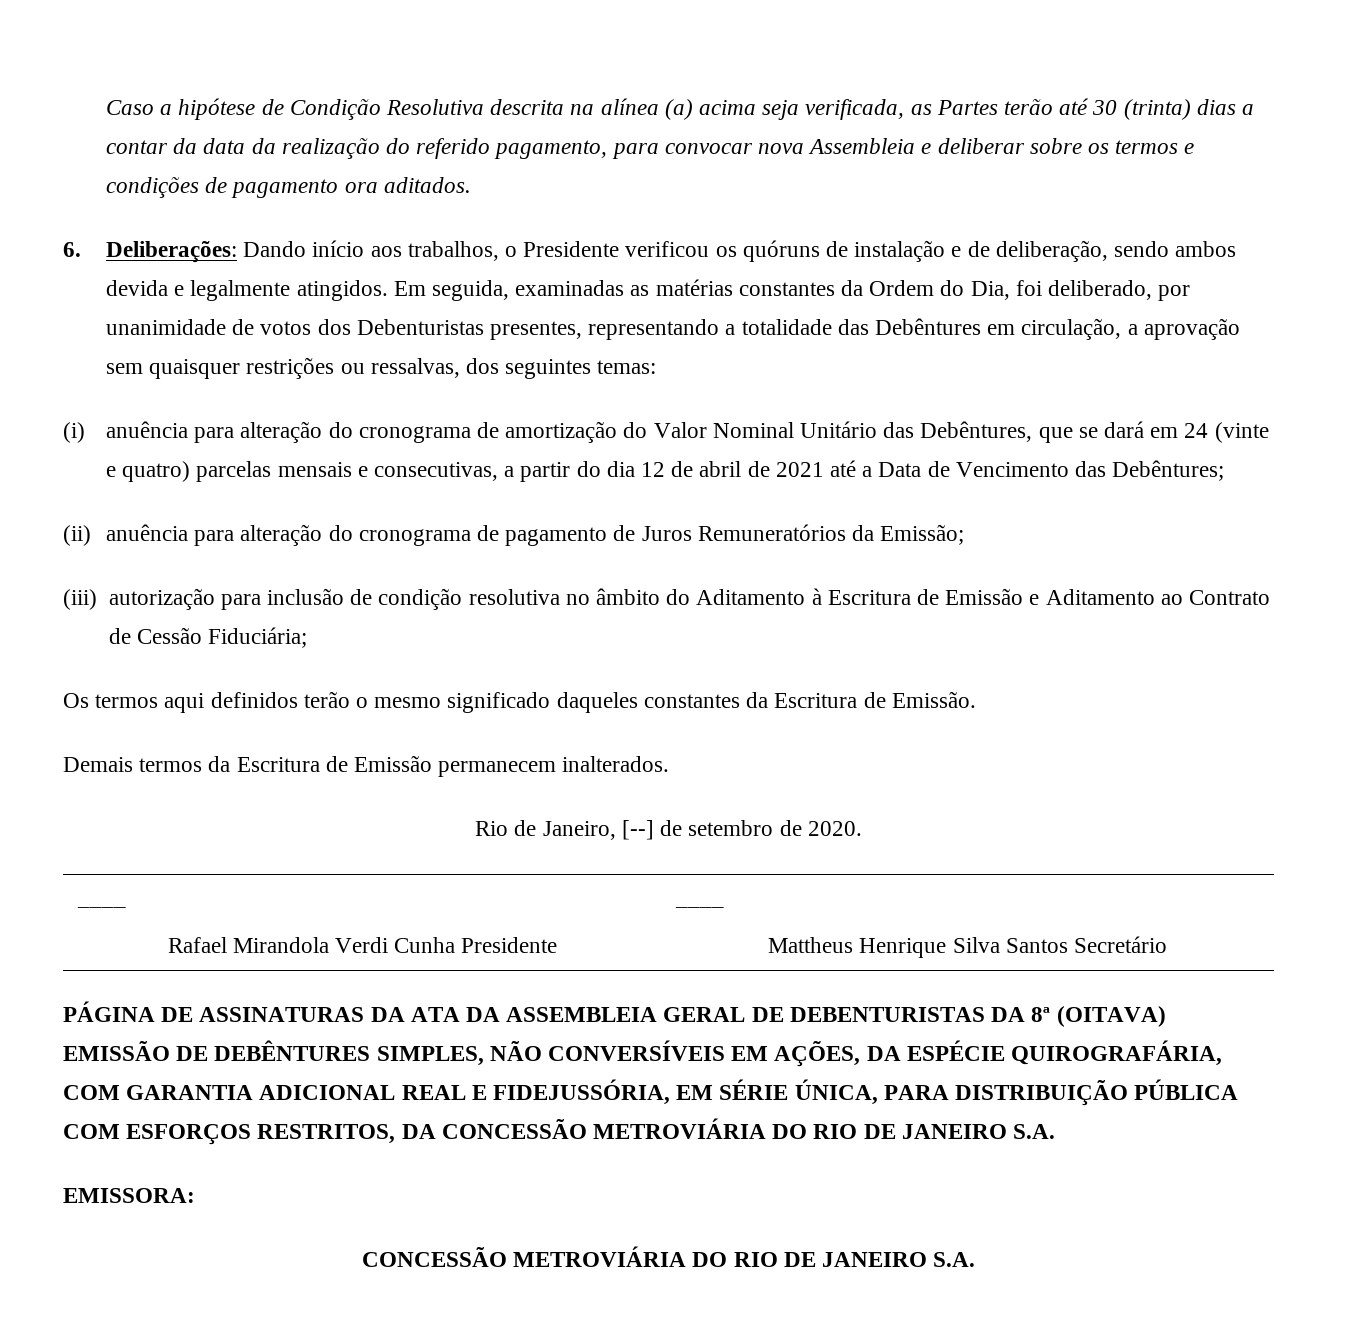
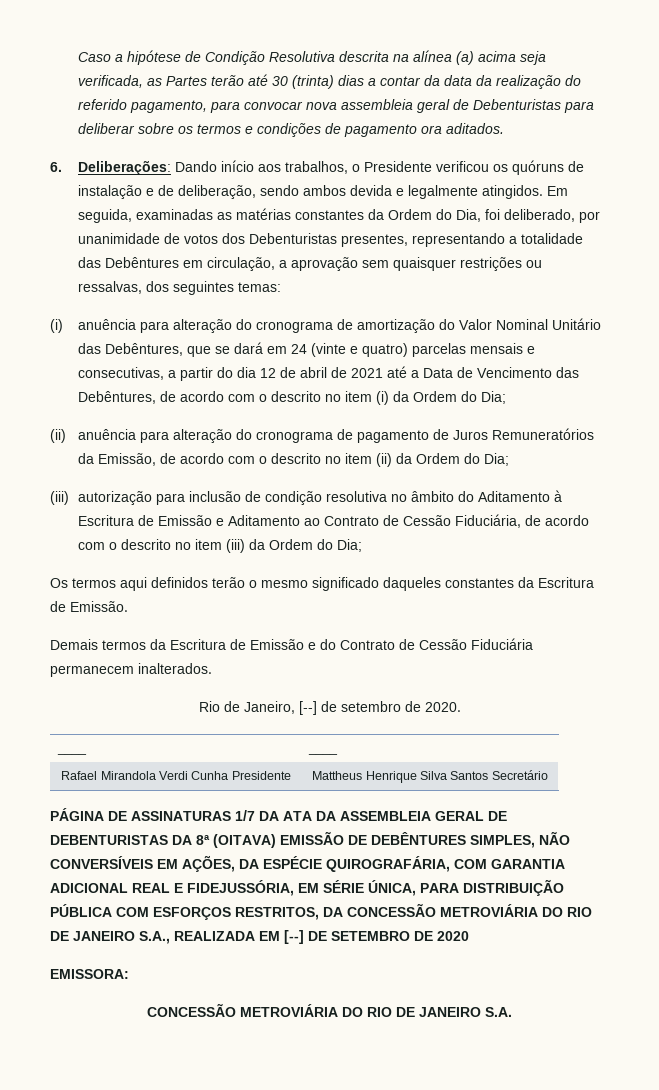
[808,138,932,154] Assembleia e -> [340,99,594,113] assembleia geral de Debenturistas para
[1112,460,1225,481] Debêntures; -> [77,391,506,405] Debêntures, de acordo com o descrito no item (i) da Ordem do Dia;
[880,524,965,545] Emissão; -> [97,453,509,467] Emissão, de acordo com o descrito no item (ii) da Ordem do Dia;
[207,627,307,648] Fiduciária; -> [454,514,589,528] [77,539,362,553] Fiduciária, de acordo com o descrito no item (iii) da Ordem do Dia;
(433, 763) none -> [308,638,533,650] e do Contrato de Cessão Fiduciária
(365, 1014) none -> [235,810,255,821] 1/7
[1013,1124,1056,1139] S.A. -> [139,930,469,944] S.A., REALIZADA EM [--] DE SETEMBRO DE 2020

